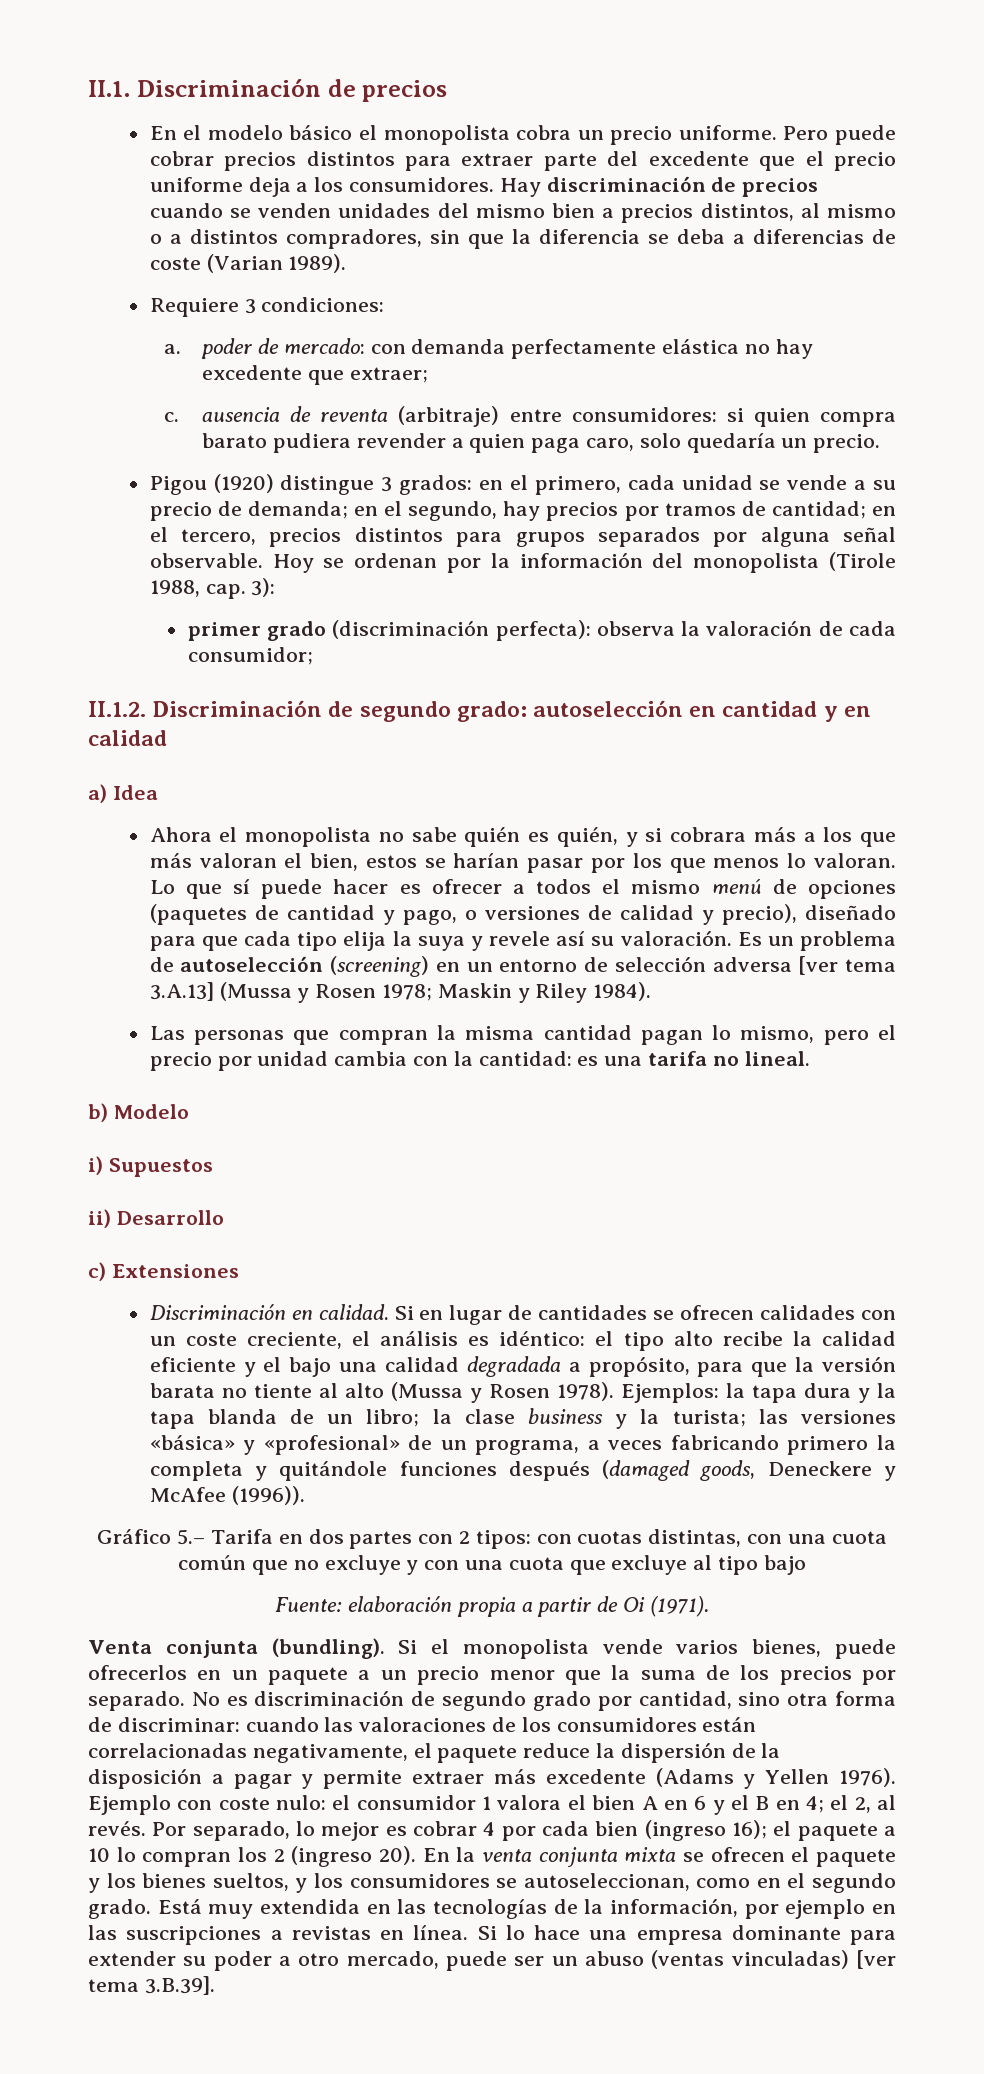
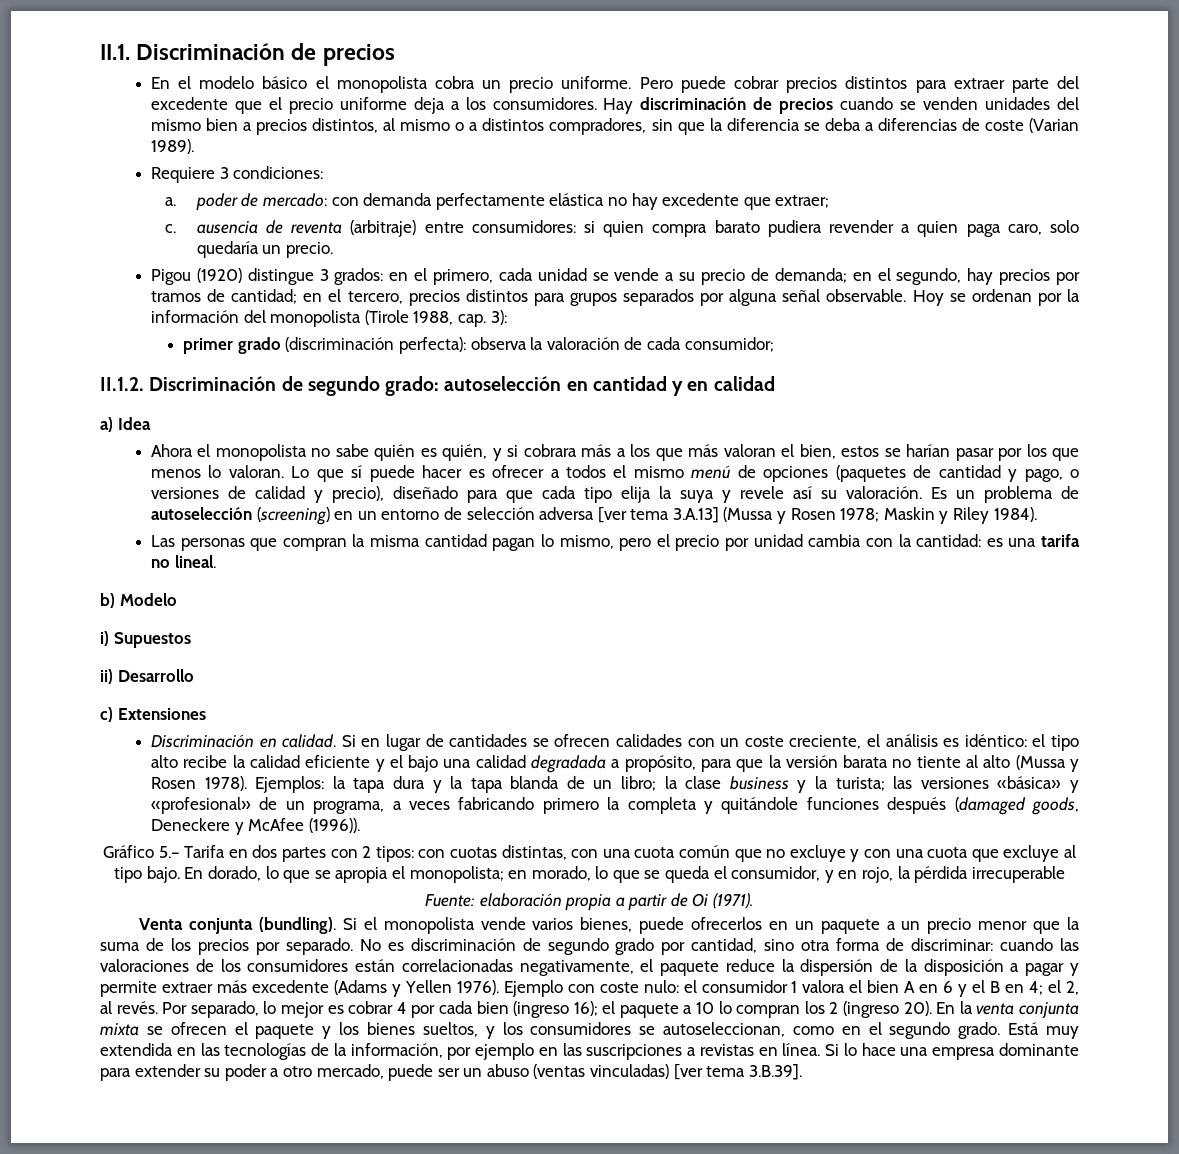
[763,1555,806,1575] bajo -> [146,866,1065,883] bajo. En dorado, lo que se apropia el monopolista; en morado, lo que se queda el consumidor, y en rojo, la pérdida irrecuperable

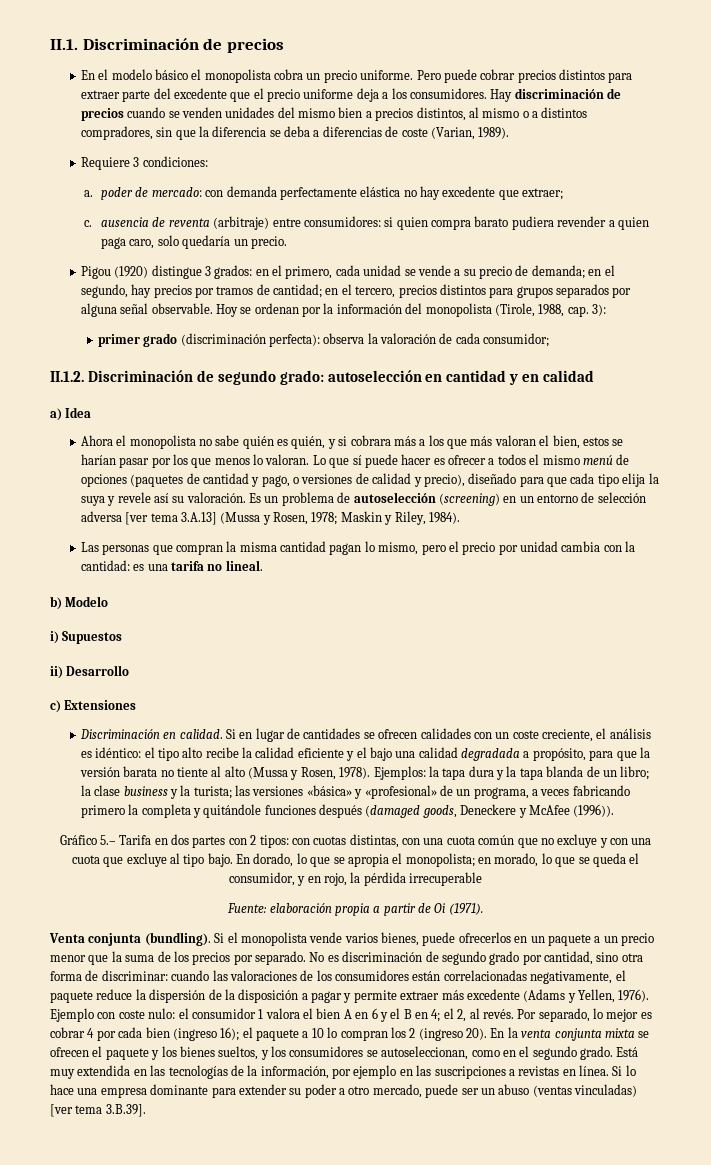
[1028,118,1079,133] (Varian -> [430,127,475,140] (Varian,
[364,310,409,325] (Tirole -> [494,303,535,317] (Tirole,
[790,508,836,520] Rosen -> [273,512,309,525] Rosen,
[953,507,990,524] Riley -> [394,511,426,525] Riley,
[150,777,196,789] Rosen -> [300,767,336,780] Rosen,
[404,980,452,993] Yellen -> [578,989,615,1003] Yellen,

